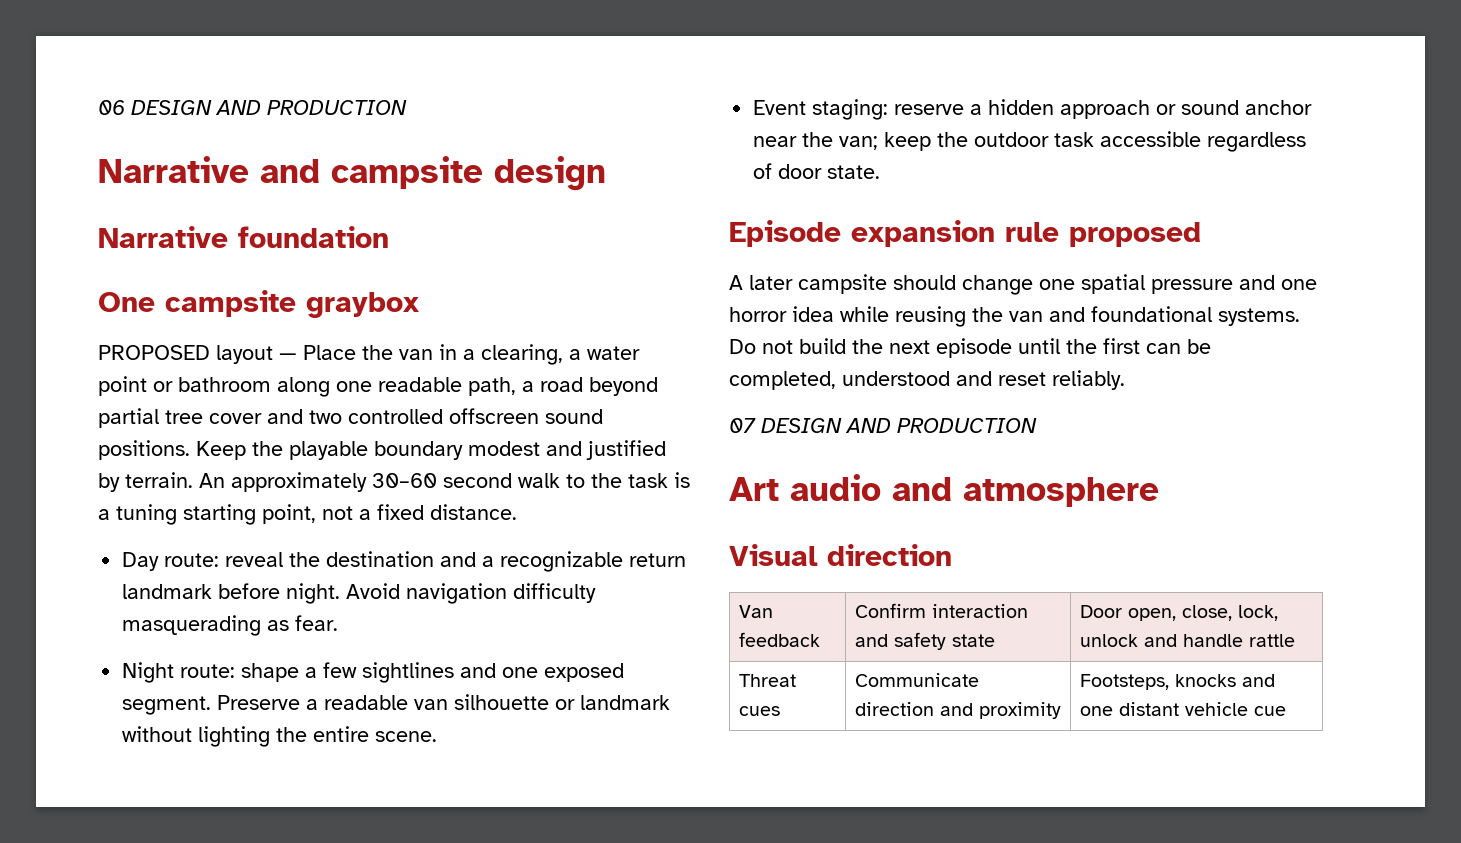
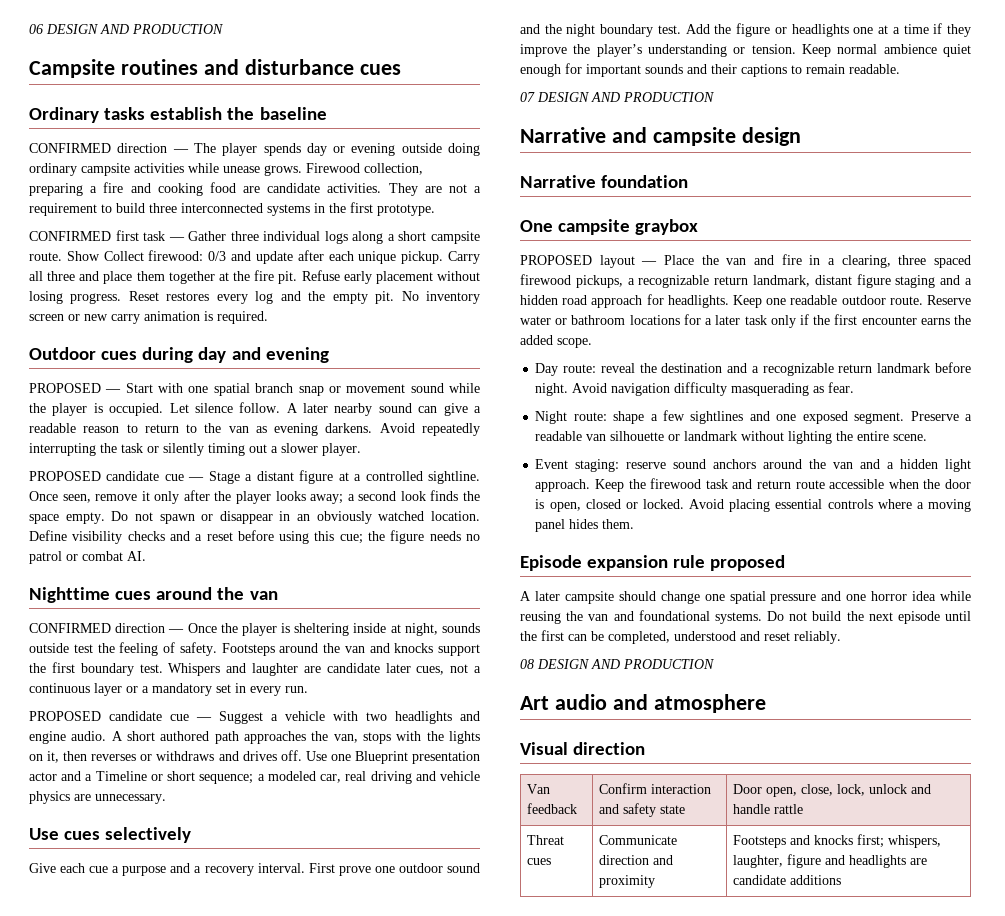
(407, 107) none -> [29,59,401,78] [29,107,327,123] [29,143,481,156] [29,163,423,176] [29,182,482,196] [29,202,435,216] [29,230,481,244] [29,250,480,264] [29,270,480,284] [29,291,480,304] [29,311,268,324] [29,347,329,363] [29,383,481,396] [29,402,481,416] [29,423,480,436] [29,443,361,456] [29,470,480,484] [29,490,480,504] [29,511,480,524] [29,530,481,544] [29,551,146,564] [29,587,278,603] [29,623,481,636] [29,642,480,656] [29,662,481,676] [29,683,308,696] [29,711,480,724] [29,731,480,744] [29,750,480,764] [29,771,480,784] [29,791,166,804] [29,827,192,843] [29,863,481,876] [520,23,971,37] [520,44,971,57] [520,63,900,77] [520,92,714,102] // Campsite routines and disturbance cues // Ordinary tasks establish the baseline // CONFIRMED direction — The player spends day or evening outside doing ordinary campsite activities while unease grows. Firewood collection, preparing a fire and cooking food are candidate activities. They are not a requirement to build three interconnected systems in the first prototype. // CONFIRMED first task — Gather three individual logs along a short campsite route. Show Collect firewood: 0/3 and update after each unique pickup. Carry all three and place them together at the fire pit. Refuse early placement without losing progress. Reset restores every log and the empty pit. No inventory screen or new carry animation is required. // Outdoor cues during day and evening // PROPOSED — Start with one spatial branch snap or movement sound while the player is occupied. Let silence follow. A later nearby sound can give a readable reason to return to the van as evening darkens. Avoid repeatedly interrupting the task or silently timing out a slower player. // PROPOSED candidate cue — Stage a distant figure at a controlled sightline. Once seen, remove it only after the player looks away; a second look finds the space empty. Do not spawn or disappear in an obviously watched location. Define visibility checks and a reset before using this cue; the figure needs no patrol or combat AI. // Nighttime cues around the van // CONFIRMED direction — Once the player is sheltering inside at night, sounds outside test the feeling of safety. Footsteps around the van and knocks support the first boundary test. Whispers and laughter are candidate later cues, not a continuous layer or a mandatory set in every run. // PROPOSED candidate cue — Suggest a vehicle with two headlights and engine audio. A short authored path approaches the van, stops with the lights on it, then reverses or withdraws and drives off. Use one Blueprint presentation actor and a Timeline or short sequence; a modeled car, real driving and vehicle physics are unnecessary. // Use cues selectively // Give each cue a purpose and a recovery interval. First prove one outdoor sound and the night boundary test. Add the figure or headlights one at a time if they improve the player’s understanding or tension. Keep normal ambience quiet enough for important sounds and their captions to remain readable. // 07 DESIGN AND PRODUCTION
(433, 354) none -> [754,254,802,265] and fire
[569,346,640,360] [98,376,658,397] [98,408,603,428] [98,440,666,460] [98,472,690,492] [98,504,517,525] a water point or bathroom along one readable path, a road beyond partial tree cover and two controlled offscreen sound positions. Keep the playable boundary modest and justified by terrain. An approximately 30–60 second walk to the task is a tuning starting point, not a fixed distance. -> [898,255,971,268] [520,274,972,288] [520,294,971,308] [520,314,972,328] [520,335,592,348] three spaced firewood pickups, a recognizable return landmark, distant figure staging and a hidden road approach for headlights. Keep one readable outdoor route. Reserve water or bathroom locations for a later task only if the first encounter earns the added scope.
[970,99,1313,119] [753,131,1307,152] [753,163,881,179] a hidden approach or sound anchor near the van; keep the outdoor task accessible regardless of door state. -> [673,459,971,472] [535,478,972,492] [535,499,971,512] [535,519,635,532] sound anchors around the van and a hidden light approach. Keep the firewood task and return route accessible when the door is open, closed or locked. Avoid placing essential controls where a moving panel hides them.
[729,418,756,433] 07 -> [520,659,534,669] 08
[1079,674,1275,690] [1079,702,1286,716] Footsteps, knocks and one distant vehicle cue -> [732,834,941,848] [732,854,927,868] [732,875,841,885] Footsteps and knocks first; whispers, laughter, figure and headlights are candidate additions

